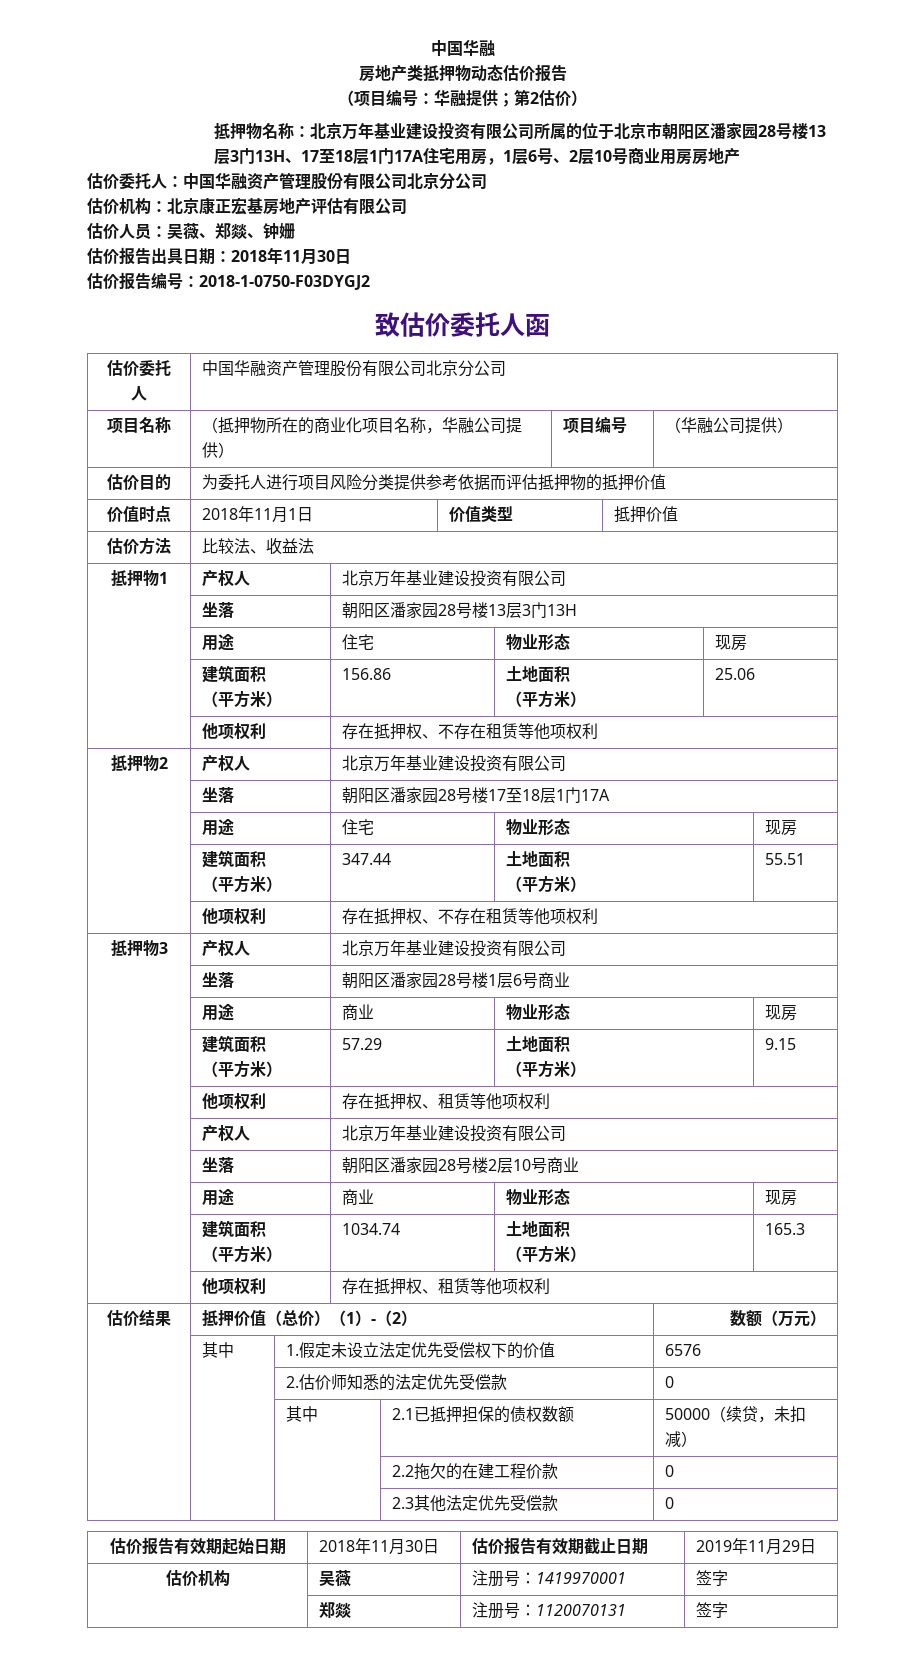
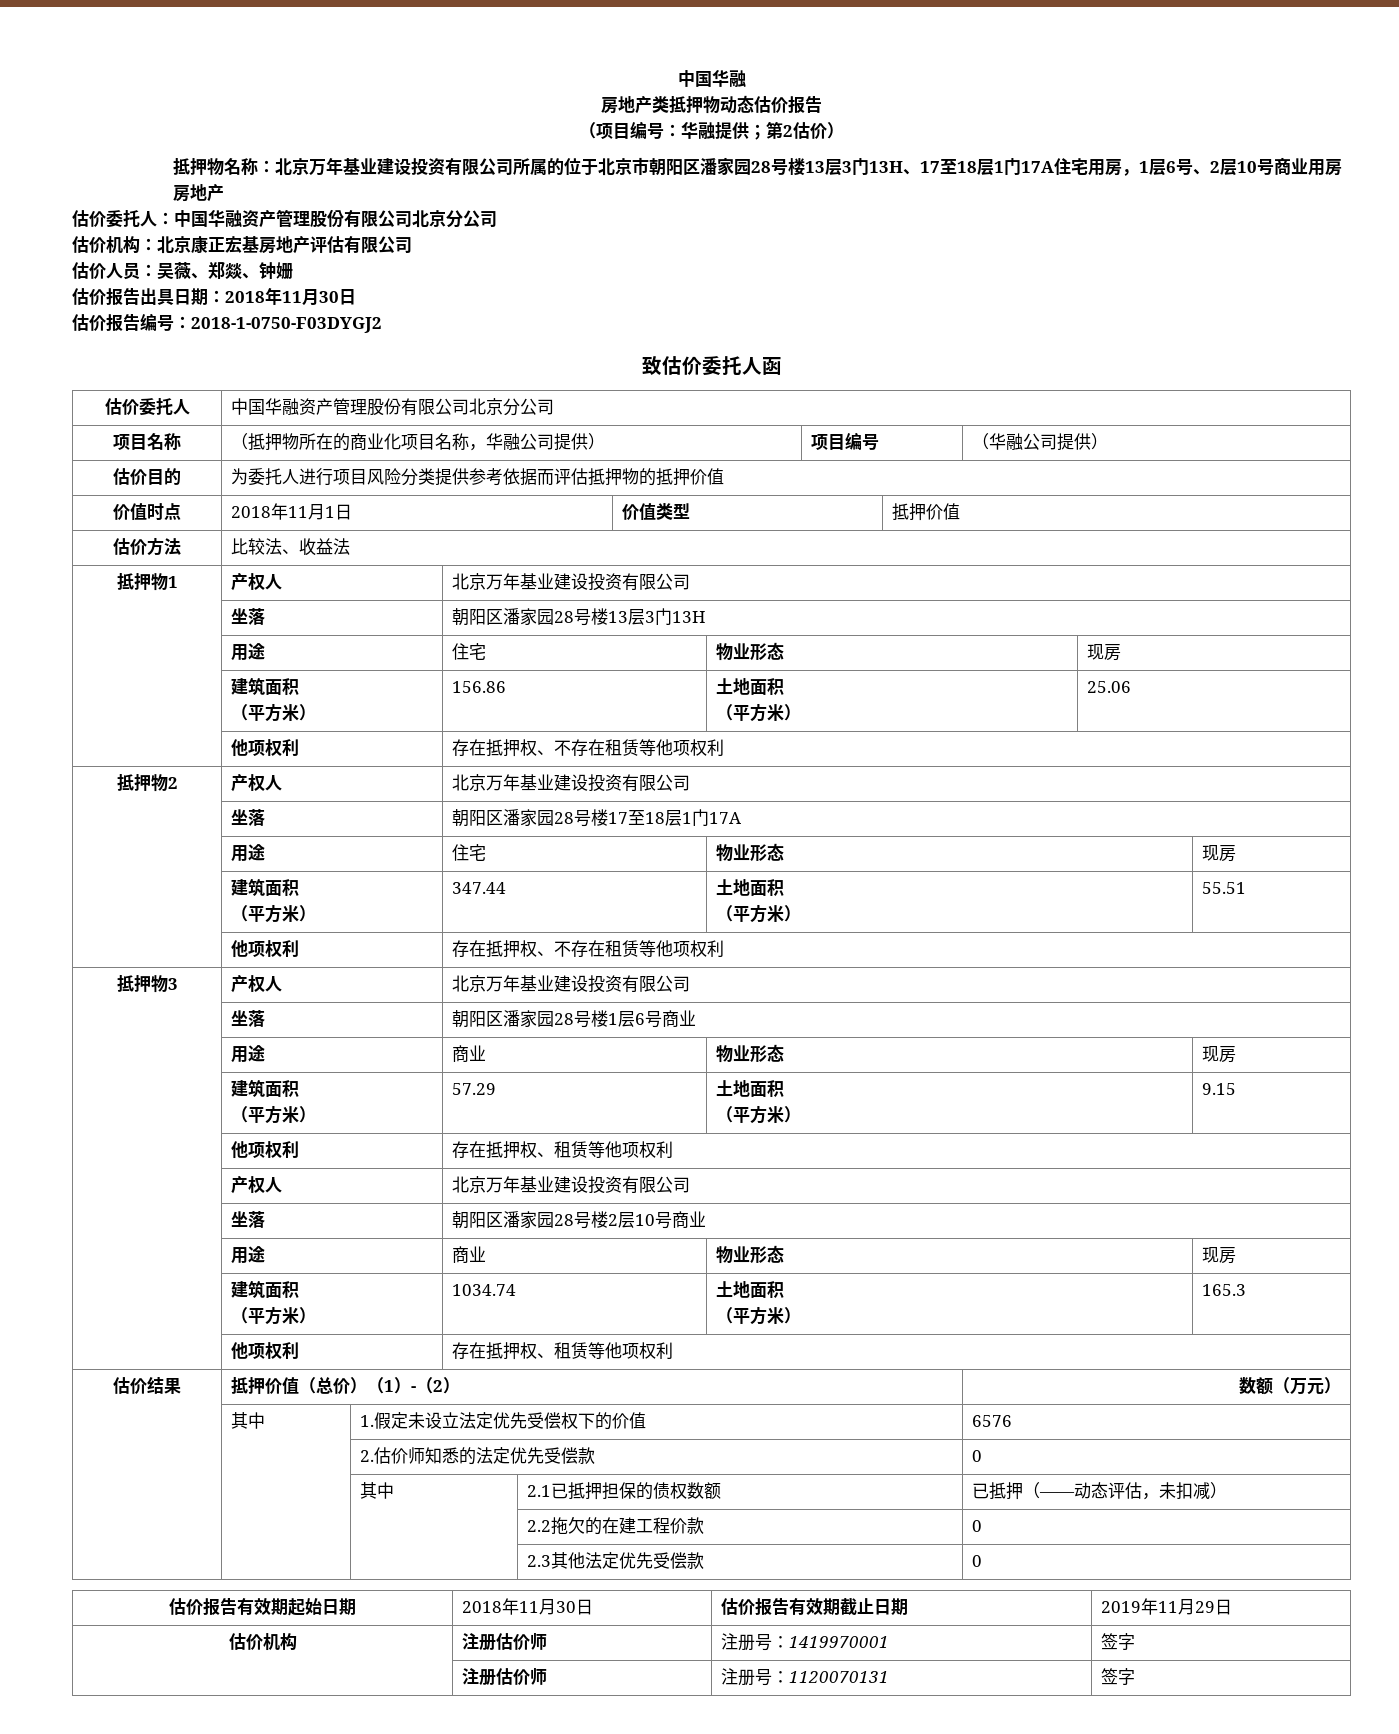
[665,1406,759,1422] 50000（续贷 -> [971,1482,1142,1500] 已抵押（——动态评估
[319,1570,352,1587] 吴薇 -> [461,1633,547,1651] 注册估价师
[319,1602,352,1618] 郑燚 -> [461,1668,547,1686] 注册估价师

